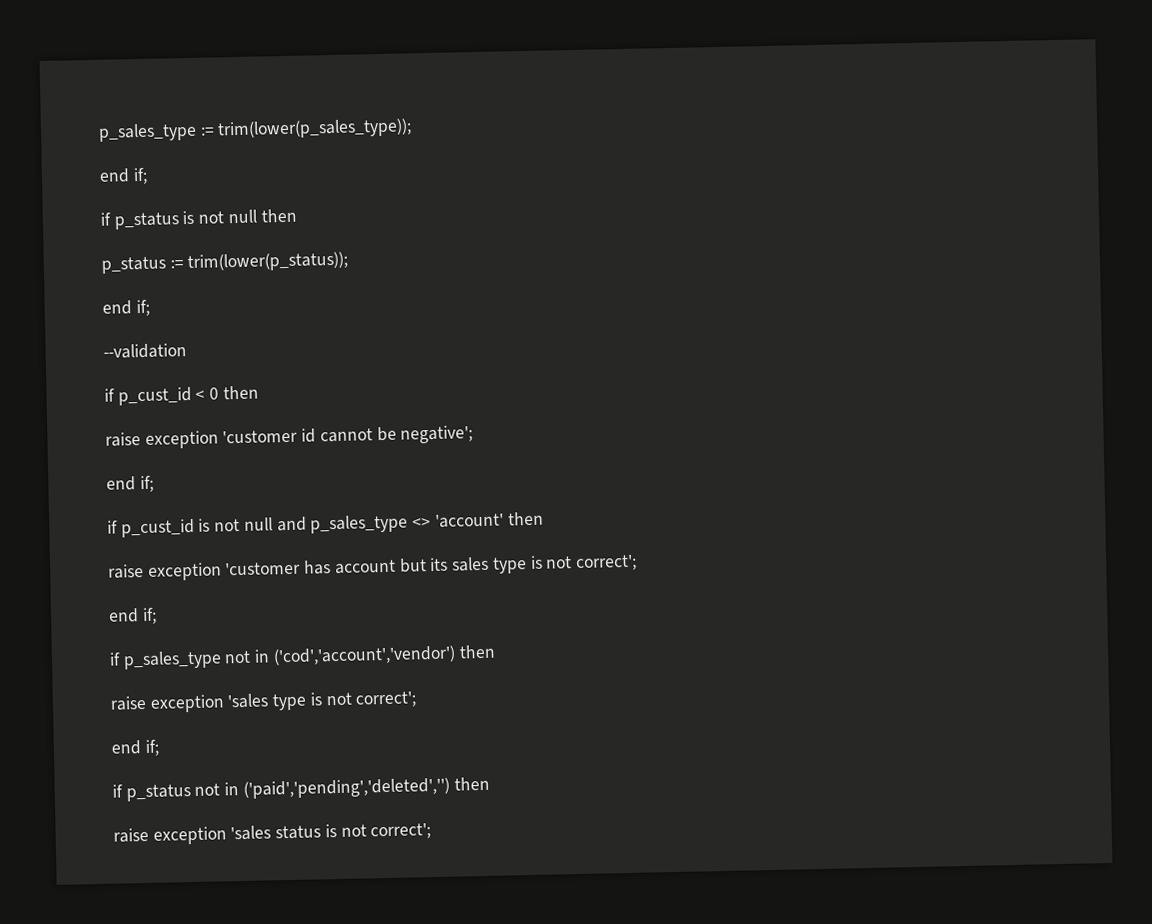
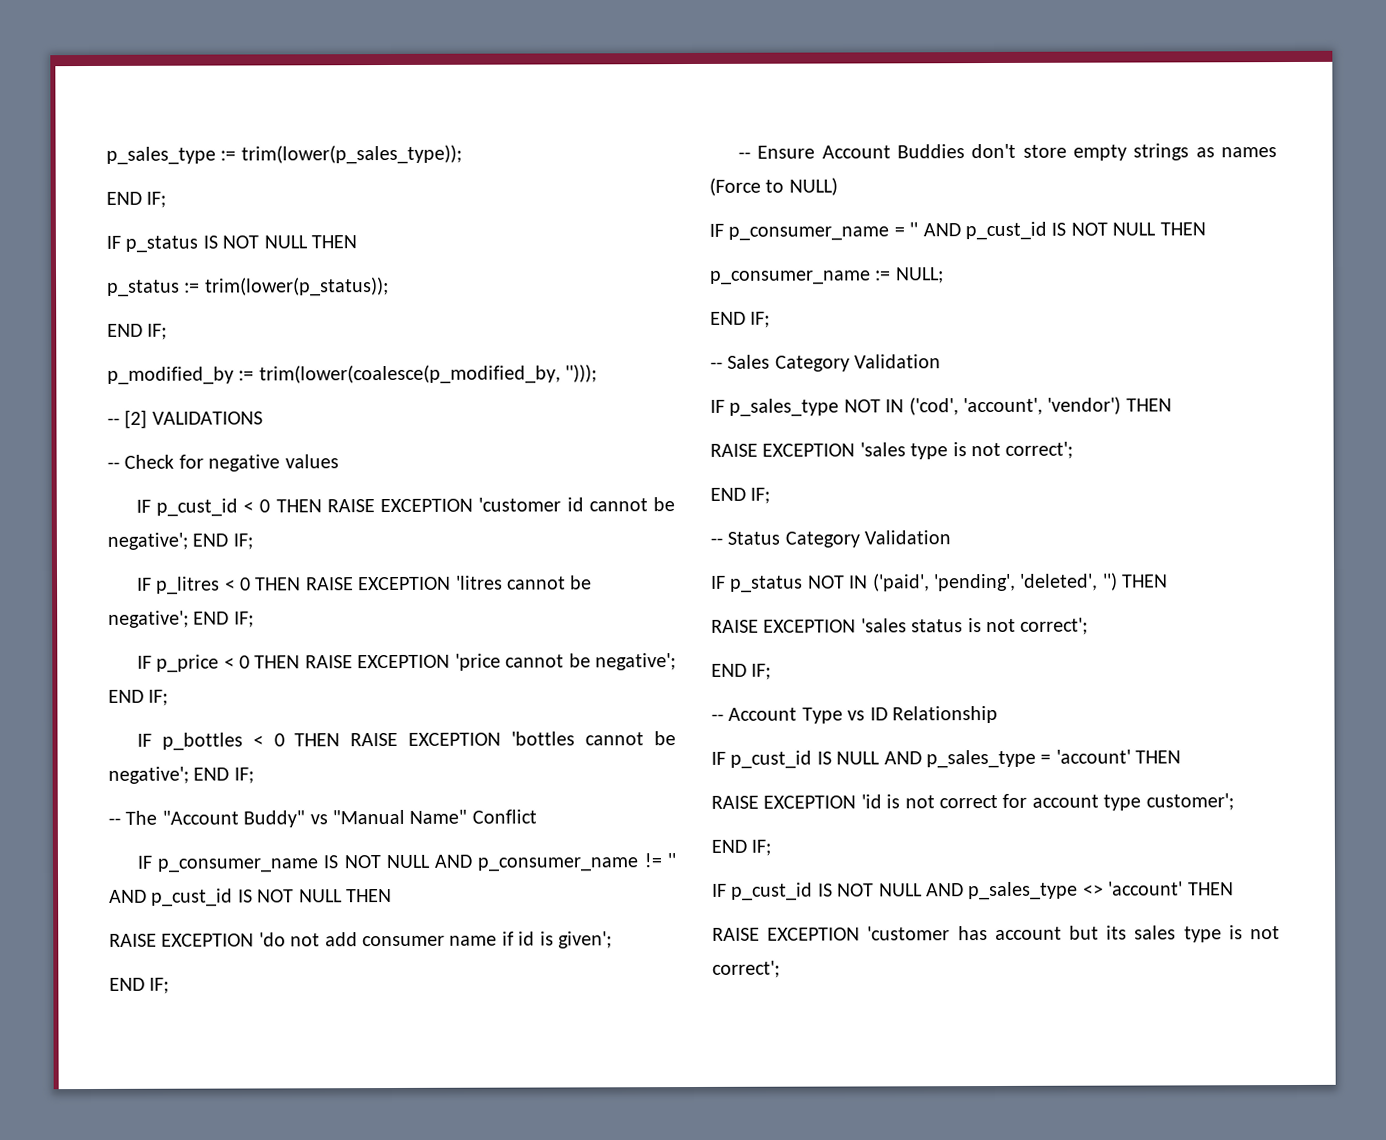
[99,167,148,185] [100,208,297,230] [101,251,349,274] [102,299,150,317] [103,343,187,359] [104,385,259,406] [105,430,219,449] end if; // if p_status is not null then // p_status := trim(lower(p_status)); // end if; // --validation // if p_cust_id < 0 then // raise exception -> [106,191,167,208] [106,235,357,253] [107,277,389,297] [107,323,168,340] [107,364,598,385] [107,409,263,429] [107,454,339,472] [135,498,474,517] END IF; // IF p_status IS NOT NULL THEN // p_status := trim(lower(p_status)); // END IF; // p_modified_by := trim(lower(coalesce(p_modified_by, ''))); // -- [2] VALIDATIONS // -- Check for negative values // IF p_cust_id < 0 THEN RAISE EXCEPTION
[106,475,154,493] [107,511,544,538] [108,562,222,581] // end if; // if p_cust_id is not null and p_sales_type <> 'account' then // raise exception -> [192,533,253,550] [136,575,593,595] [108,610,254,628] [136,653,676,673] [108,689,169,706] [136,731,676,751] [108,766,254,784] [108,809,537,828] [136,853,676,873] [109,888,392,907] [109,931,612,949] [109,977,170,994] [737,143,1277,161] [709,177,838,196] [709,221,1206,241] [710,267,944,285] [710,311,771,328] [710,354,942,372] [710,396,1172,417] [710,441,1074,460] [710,487,771,504] [710,530,952,548] [711,572,1169,593] [711,617,1089,635] [711,663,772,680] [711,705,998,724] [711,749,1182,769] [711,793,1234,811] [711,839,772,856] [712,881,1234,901] [712,927,861,941] END IF; // IF p_litres < 0 THEN RAISE EXCEPTION 'litres cannot be negative'; END IF; // IF p_price < 0 THEN RAISE EXCEPTION 'price cannot be negative'; END IF; // IF p_bottles < 0 THEN RAISE EXCEPTION 'bottles cannot be negative'; END IF; // -- The "Account Buddy" vs "Manual Name" Conflict // IF p_consumer_name IS NOT NULL AND p_consumer_name != '' AND p_cust_id IS NOT NULL THEN // RAISE EXCEPTION 'do not add consumer name if id is given'; // END IF; // -- Ensure Account Buddies don't store empty strings as names (Force to NULL) // IF p_consumer_name = '' AND p_cust_id IS NOT NULL THEN // p_consumer_name := NULL; // END IF; // -- Sales Category Validation // IF p_sales_type NOT IN ('cod', 'account', 'vendor') THEN // RAISE EXCEPTION 'sales type is not correct'; // END IF; // -- Status Category Validation // IF p_status NOT IN ('paid', 'pending', 'deleted', '') THEN // RAISE EXCEPTION 'sales status is not correct'; // END IF; // -- Account Type vs ID Relationship // IF p_cust_id IS NULL AND p_sales_type = 'account' THEN // RAISE EXCEPTION 'id is not correct for account type customer'; // END IF; // IF p_cust_id IS NOT NULL AND p_sales_type <> 'account' THEN // RAISE EXCEPTION
[108,607,157,625] [109,644,496,670] [110,691,418,713] [111,739,160,757] [112,776,490,802] [113,823,432,845] // end if; // if p_sales_type not in ('cod','account','vendor') then // raise exception 'sales type is not correct'; // end if; // if p_status not in ('paid','pending','deleted','') then // raise exception 'sales status is not correct'; -> (780, 969) none

